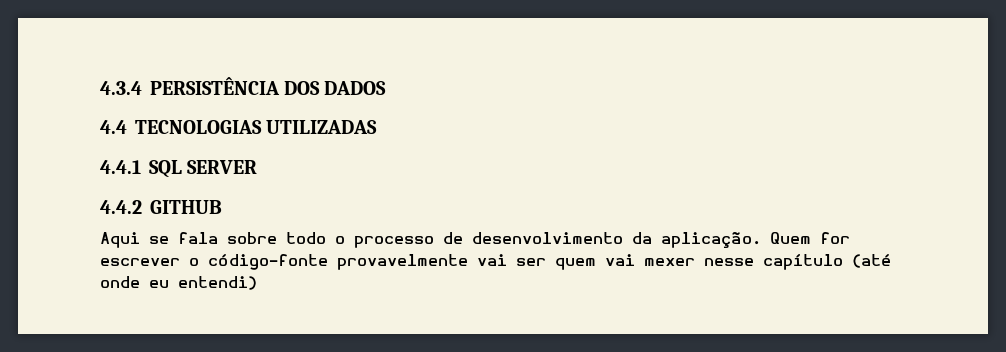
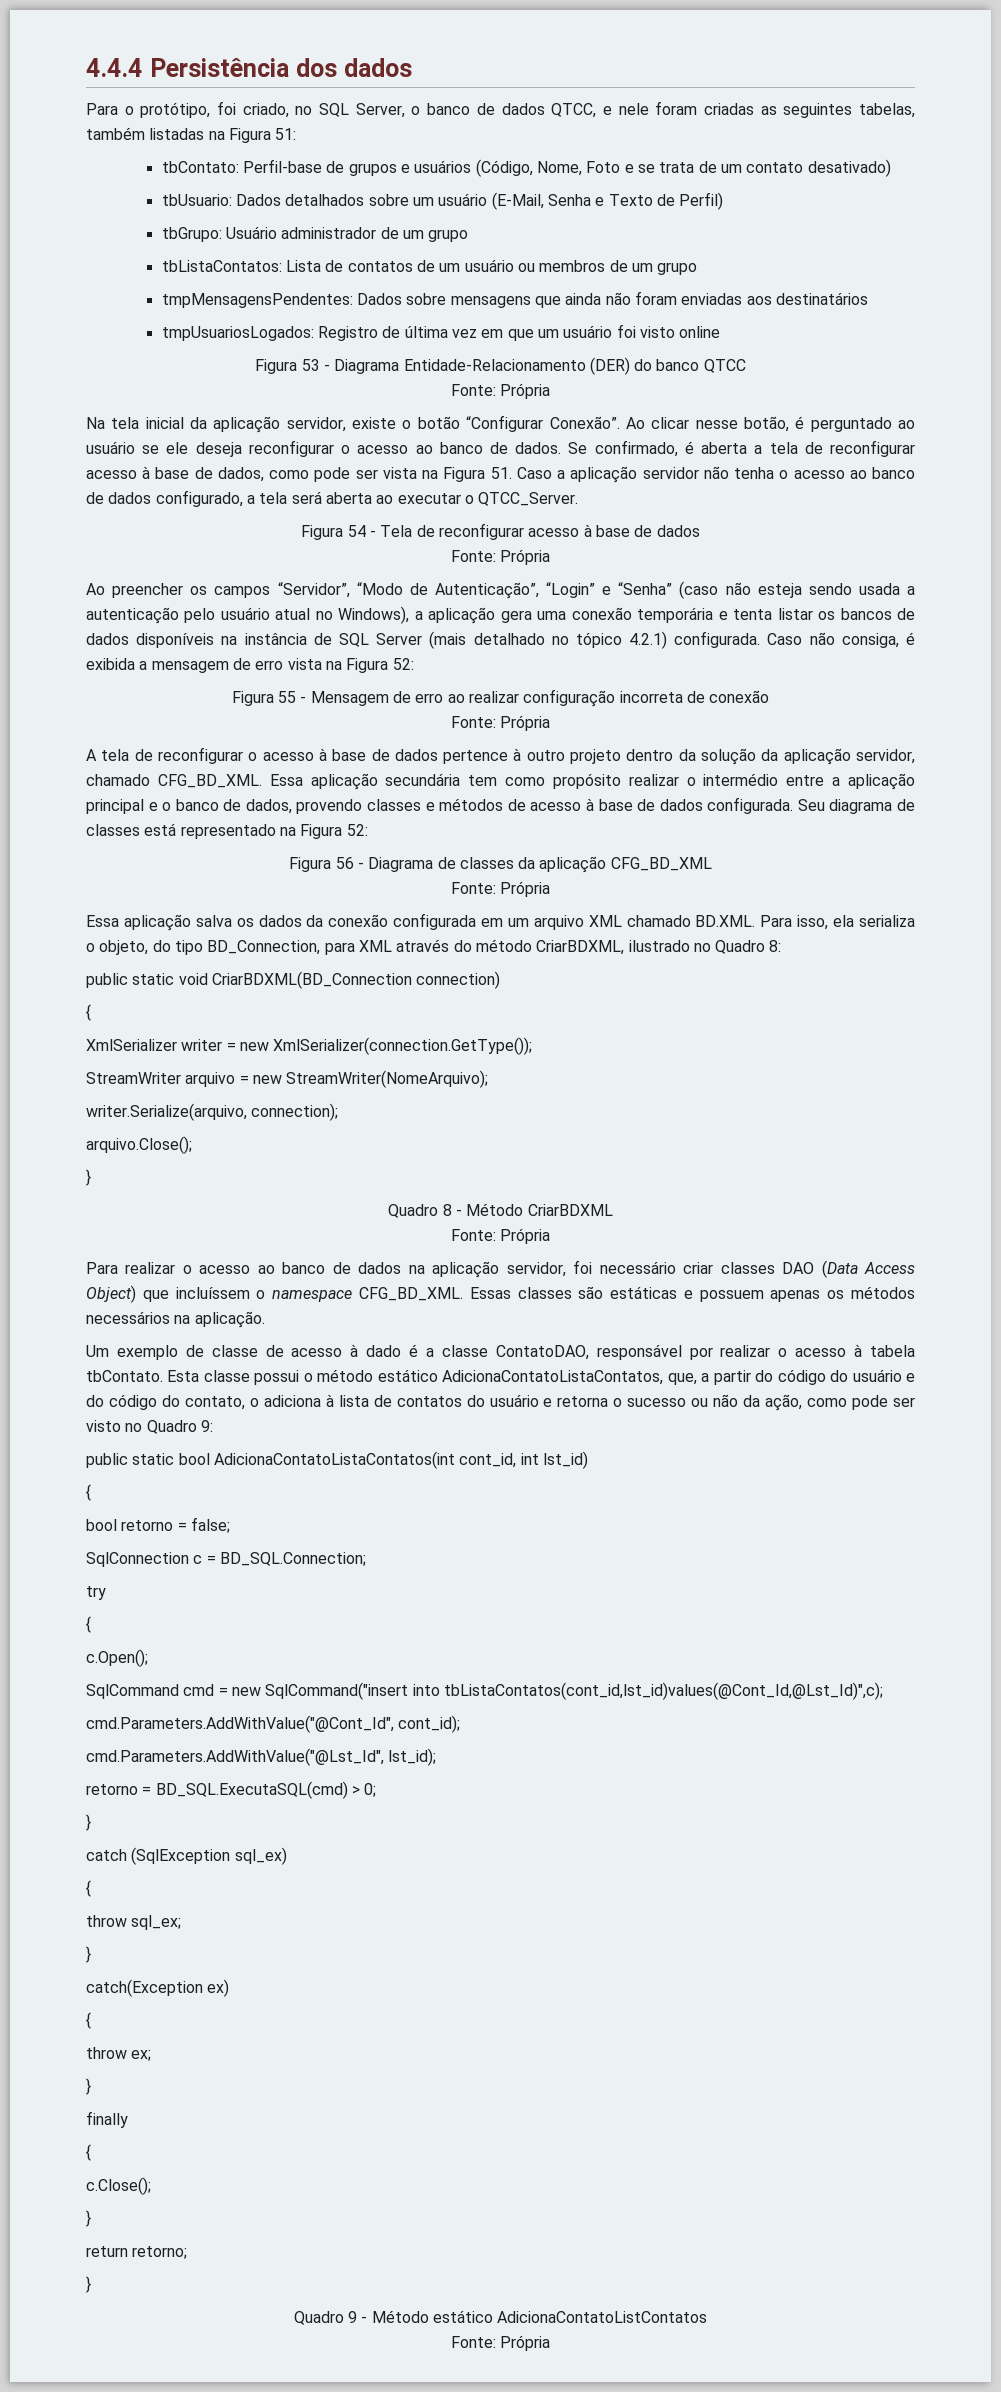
[100,77,387,95] [100,120,377,134] [100,160,257,178] [100,200,222,214] [100,232,850,248] [100,254,892,270] [100,276,257,290] 4.3.4 PERSISTÊNCIA DOS DADOS // 4.4 TECNOLOGIAS UTILIZADAS // 4.4.1 SQL SERVER // 4.4.2 GITHUB // Aqui se fala sobre todo o processo de desenvolvimento da aplicação. Quem for escrever o código-fonte provavelmente vai ser quem vai mexer nesse capítulo (até onde eu entendi) -> [86,58,412,77] [86,101,916,118] [86,127,297,143] [161,159,891,177] [161,192,724,210] [161,226,469,242] [161,259,698,275] [161,291,868,308] [161,324,721,341] [255,357,746,375] [450,383,551,399] [86,415,916,433] [86,440,915,457] [86,466,915,483] [86,490,579,507] [301,523,700,540] [450,549,551,565] [86,581,915,599] [86,606,916,624] [86,631,915,649] [86,658,414,673] [231,689,770,707] [450,715,551,731] [86,747,915,765] [86,773,915,790] [86,797,915,814] [86,823,368,839] [289,856,712,873] [450,881,551,897] [86,913,915,931] [86,939,782,955] [86,971,501,989] [86,1004,91,1021] [86,1037,533,1055] [86,1070,489,1088] [86,1103,339,1121] [86,1136,192,1154] [86,1169,91,1186] [388,1203,613,1218] [450,1228,551,1244] [86,1260,916,1278] [86,1285,916,1303] [86,1311,265,1328] [86,1344,916,1360] [86,1369,916,1385] [86,1394,916,1411] [86,1420,213,1434] [86,1451,588,1469] [86,1484,91,1501] [86,1517,230,1533] [86,1552,366,1567] [86,1586,106,1600] [86,1616,91,1633] [86,1649,148,1667] [86,1682,883,1700] [86,1715,461,1733] [86,1748,437,1766] [86,1781,377,1799] [86,1814,91,1831] [86,1847,287,1865] [86,1880,91,1897] [86,1915,182,1930] [86,1946,91,1963] [86,1979,230,1997] [86,2012,91,2029] [86,2047,152,2061] [86,2078,91,2095] [86,2111,128,2128] [86,2144,91,2161] [86,2177,151,2195] [86,2210,91,2227] [86,2246,188,2259] [86,2276,91,2293] [293,2310,708,2325] [450,2335,551,2351] 4.4.4 Persistência dos dados // Para o protótipo, foi criado, no SQL Server, o banco de dados QTCC, e nele foram criadas as seguintes tabelas, também listadas na Figura 51: // tbContato: Perfil-base de grupos e usuários (Código, Nome, Foto e se trata de um contato desativado) // tbUsuario: Dados detalhados sobre um usuário (E-Mail, Senha e Texto de Perfil) // tbGrupo: Usuário administrador de um grupo // tbListaContatos: Lista de contatos de um usuário ou membros de um grupo // tmpMensagensPendentes: Dados sobre mensagens que ainda não foram enviadas aos destinatários // tmpUsuariosLogados: Registro de última vez em que um usuário foi visto online // Figura 53 - Diagrama Entidade-Relacionamento (DER) do banco QTCC // Fonte: Própria // Na tela inicial da aplicação servidor, existe o botão “Configurar Conexão”. Ao clicar nesse botão, é perguntado ao usuário se ele deseja reconfigurar o acesso ao banco de dados. Se confirmado, é aberta a tela de reconfigurar acesso à base de dados, como pode ser vista na Figura 51. Caso a aplicação servidor não tenha o acesso ao banco de dados configurado, a tela será aberta ao executar o QTCC_Server. // Figura 54 - Tela de reconfigurar acesso à base de dados // Fonte: Própria // Ao preencher os campos “Servidor”, “Modo de Autenticação”, “Login” e “Senha” (caso não esteja sendo usada a autenticação pelo usuário atual no Windows), a aplicação gera uma conexão temporária e tenta listar os bancos de dados disponíveis na instância de SQL Server (mais detalhado no tópico 4.2.1) configurada. Caso não consiga, é exibida a mensagem de erro vista na Figura 52: // Figura 55 - Mensagem de erro ao realizar configuração incorreta de conexão // Fonte: Própria // A tela de reconfigurar o acesso à base de dados pertence à outro projeto dentro da solução da aplicação servidor, chamado CFG_BD_XML. Essa aplicação secundária tem como propósito realizar o intermédio entre a aplicação principal e o banco de dados, provendo classes e métodos de acesso à base de dados configurada. Seu diagrama de classes está representado na Figura 52: // Figura 56 - Diagrama de classes da aplicação CFG_BD_XML // Fonte: Própria // Essa aplicação salva os dados da conexão configurada em um arquivo XML chamado BD.XML. Para isso, ela serializa o objeto, do tipo BD_Connection, para XML através do método CriarBDXML, ilustrado no Quadro 8: // public static void CriarBDXML(BD_Connection connection) // { // XmlSerializer writer = new XmlSerializer(connection.GetType()); // StreamWriter arquivo = new StreamWriter(NomeArquivo); // writer.Serialize(arquivo, connection); // arquivo.Close(); // } // Quadro 8 - Método CriarBDXML // Fonte: Própria // Para realizar o acesso ao banco de dados na aplicação servidor, foi necessário criar classes DAO (Data Access Object) que incluíssem o namespace CFG_BD_XML. Essas classes são estáticas e possuem apenas os métodos necessários na aplicação. // Um exemplo de classe de acesso à dado é a classe ContatoDAO, responsável por realizar o acesso à tabela tbContato. Esta classe possui o método estático AdicionaContatoListaContatos, que, a partir do código do usuário e do código do contato, o adiciona à lista de contatos do usuário e retorna o sucesso ou não da ação, como pode ser visto no Quadro 9: // public static bool AdicionaContatoListaContatos(int cont_id, int lst_id) // { // bool retorno = false; // SqlConnection c = BD_SQL.Connection; // try // { // c.Open(); // SqlCommand cmd = new SqlCommand("insert into tbListaContatos(cont_id,lst_id)values(@Cont_Id,@Lst_Id)",c); // cmd.Parameters.AddWithValue("@Cont_Id", cont_id); // cmd.Parameters.AddWithValue("@Lst_Id", lst_id); // retorno = BD_SQL.ExecutaSQL(cmd) > 0; // } // catch (SqlException sql_ex) // { // throw sql_ex; // } // catch(Exception ex) // { // throw ex; // } // finally // { // c.Close(); // } // return retorno; // } // Quadro 9 - Método estático AdicionaContatoListContatos // Fonte: Própria

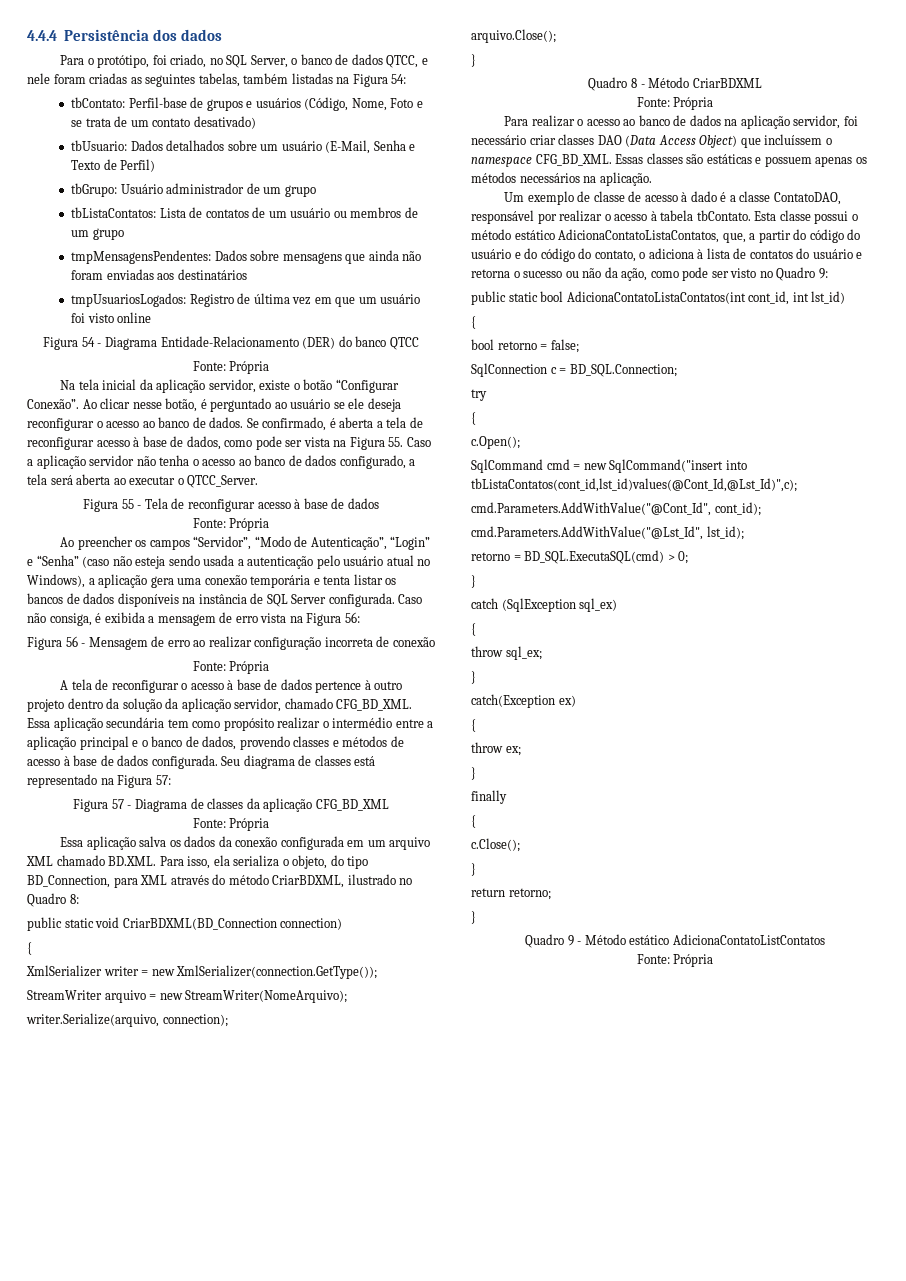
[275,128,297,140] 51: -> [391,74,407,84] 54:
[301,359,320,371] 53 -> [81,337,95,347] 54
[490,467,512,479] 51. -> [388,437,404,447] 55.
[347,525,366,537] 54 -> [121,499,134,509] 55
[429,631,668,649] (mais detalhado no tópico 4.2.1) -> (327, 599) none
[392,658,414,670] [231,691,297,706] 52: // Figura 55 -> [344,612,360,623] [27,636,78,650] 56: // Figura 56
[346,824,368,836] [289,857,354,872] 52: // Figura 56 -> [155,775,171,785] [73,799,124,812] 57: // Figura 57

